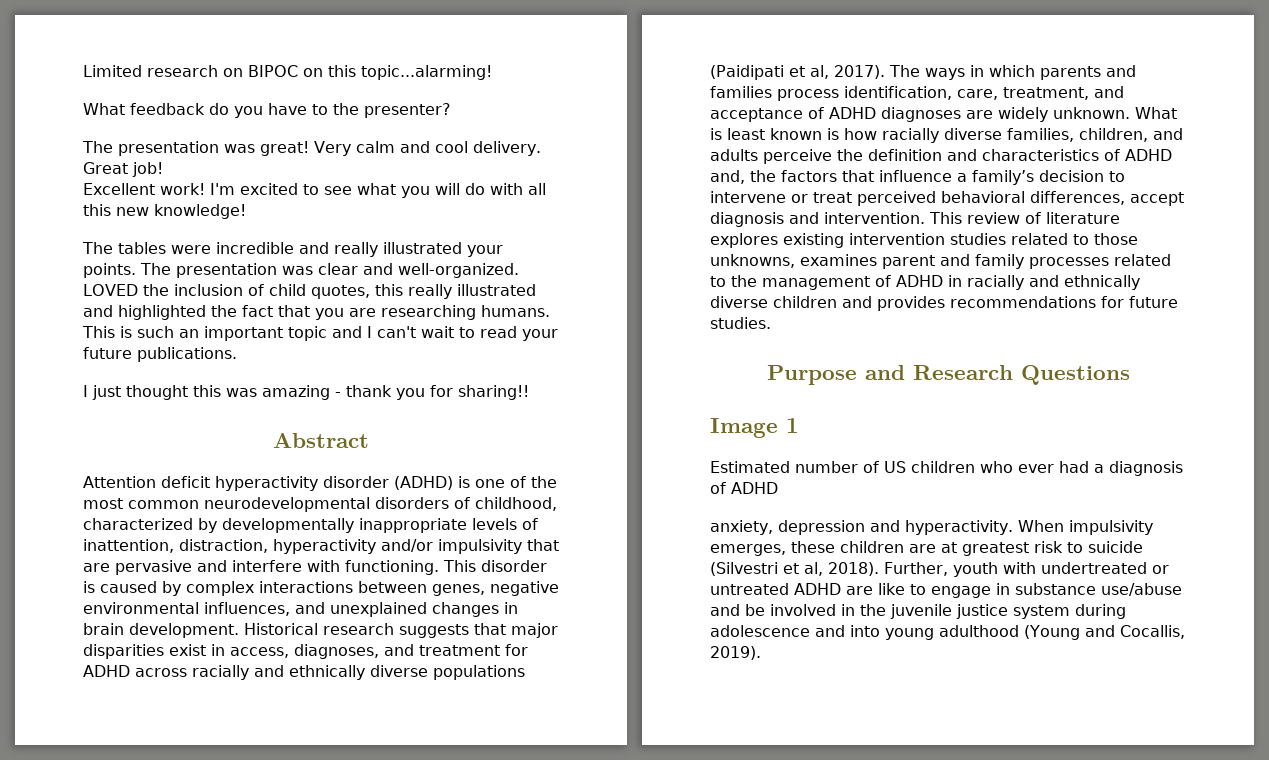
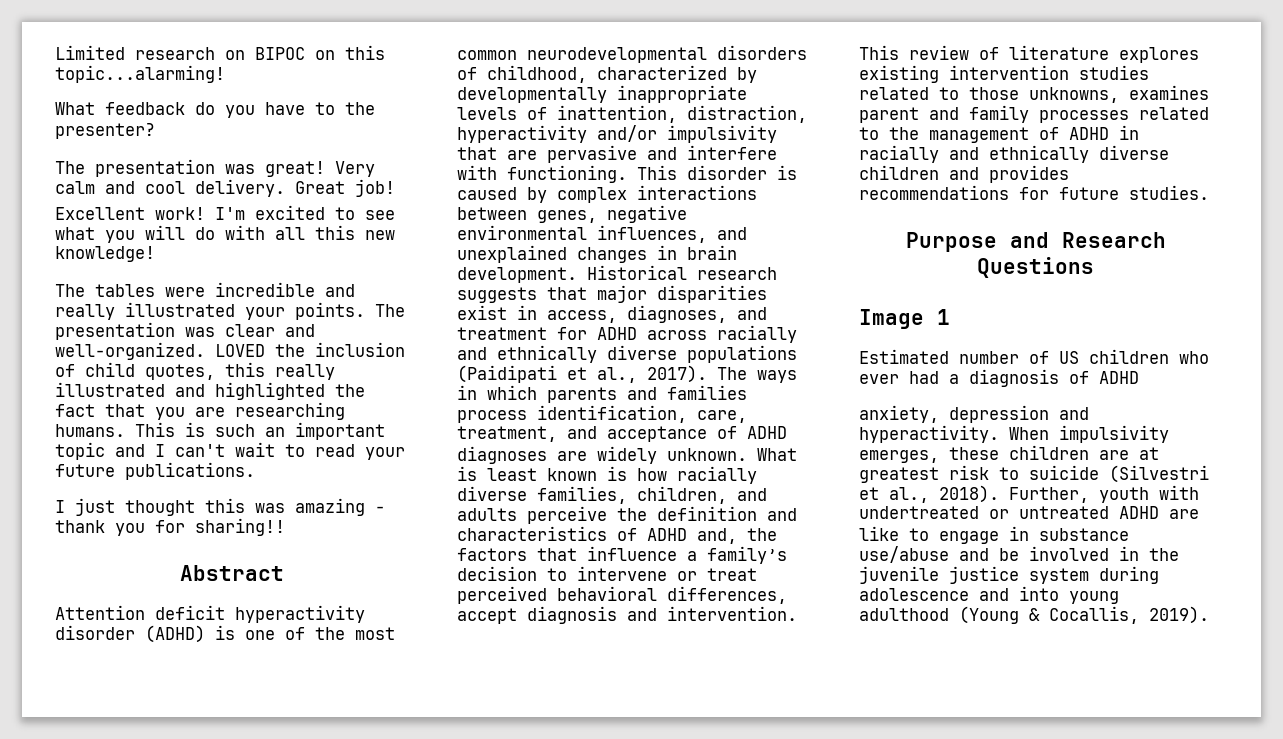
[810,65,829,79] al, -> [597,367,637,383] al.,
[804,562,823,576] al, -> [889,487,929,503] al.,
[1084,625,1115,637] and -> [1029,608,1040,621] &

